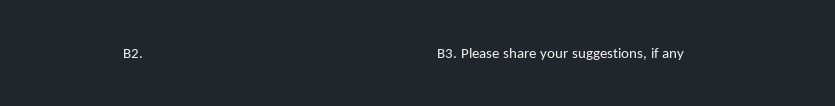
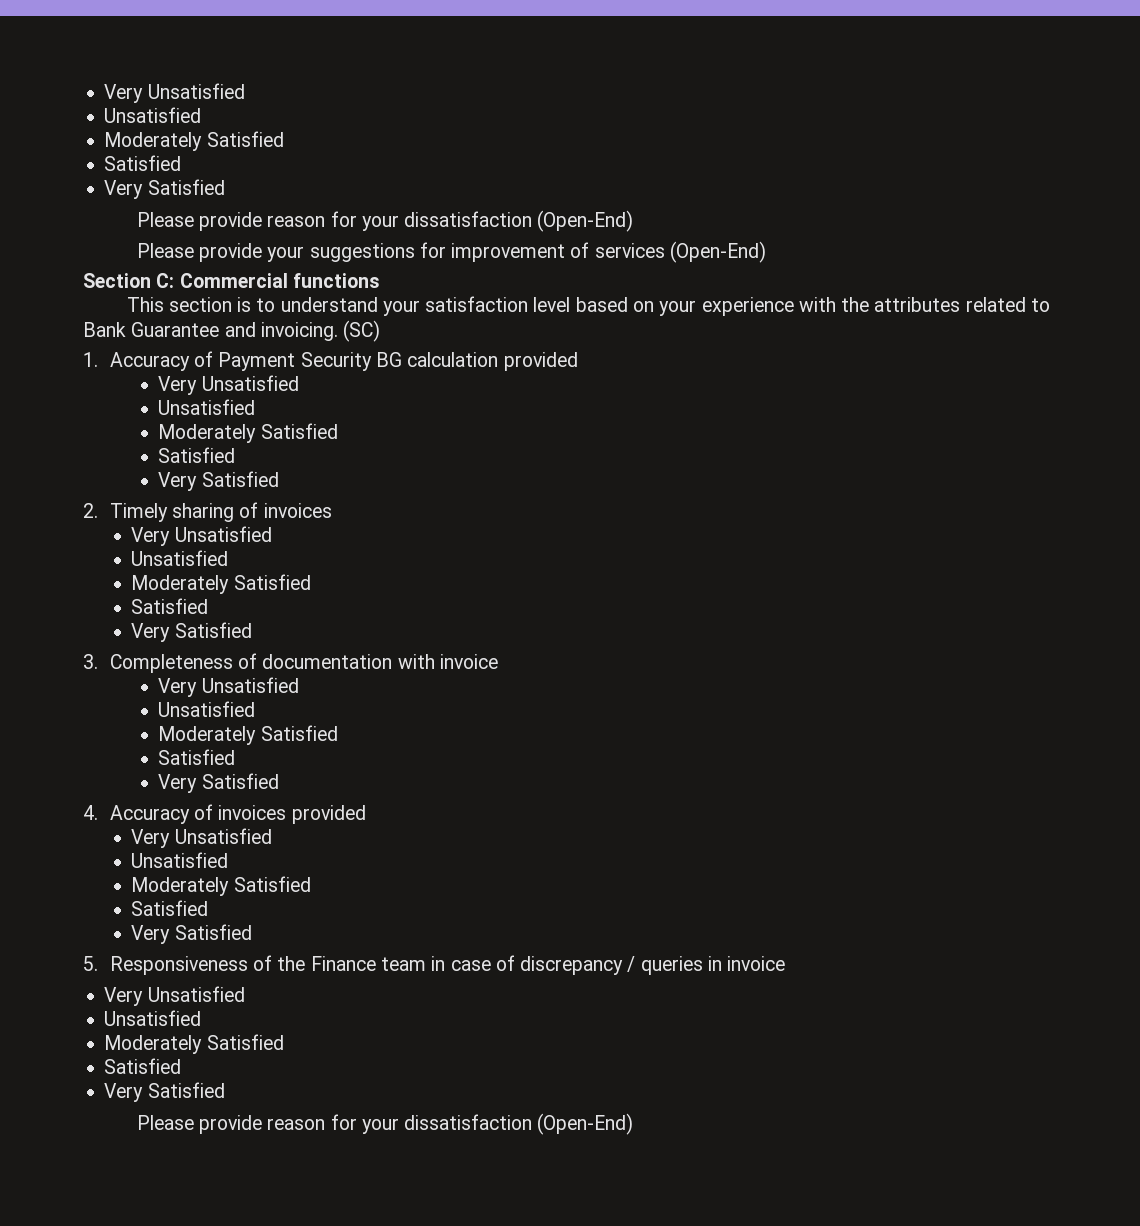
[122,49,143,58] [437,48,685,60] B2. // B3. Please share your suggestions, if any -> [104,83,245,103] [104,107,202,123] [104,131,284,151] [104,155,182,171] [104,179,225,199] [136,210,634,232] [136,241,766,263] [83,273,380,288] [126,296,1050,316] [83,320,381,342] [83,351,578,371] [158,375,299,395] [158,399,256,415] [158,423,338,443] [158,447,236,463] [158,471,279,491] [83,502,332,522] [131,526,272,546] [131,550,229,566] [131,574,311,594] [131,598,209,614] [131,622,252,642] [83,653,498,673] [158,677,299,697] [158,701,256,717] [158,725,338,745] [158,749,236,765] [158,773,279,793] [83,804,366,824] [131,828,272,848] [131,852,229,868] [131,876,311,896] [131,900,209,916] [131,924,252,944] [83,955,786,975] [104,986,245,1006] [104,1010,202,1026] [104,1034,284,1054] [104,1058,182,1074] [104,1082,225,1102] [136,1113,634,1135] Very Unsatisfied // Unsatisfied // Moderately Satisfied // Satisfied // Very Satisfied // Please provide reason for your dissatisfaction (Open-End) // Please provide your suggestions for improvement of services (Open-End) // Section C: Commercial functions // This section is to understand your satisfaction level based on your experience with the attributes related to Bank Guarantee and invoicing. (SC) // 1. Accuracy of Payment Security BG calculation provided // Very Unsatisfied // Unsatisfied // Moderately Satisfied // Satisfied // Very Satisfied // 2. Timely sharing of invoices // Very Unsatisfied // Unsatisfied // Moderately Satisfied // Satisfied // Very Satisfied // 3. Completeness of documentation with invoice // Very Unsatisfied // Unsatisfied // Moderately Satisfied // Satisfied // Very Satisfied // 4. Accuracy of invoices provided // Very Unsatisfied // Unsatisfied // Moderately Satisfied // Satisfied // Very Satisfied // 5. Responsiveness of the Finance team in case of discrepancy / queries in invoice // Very Unsatisfied // Unsatisfied // Moderately Satisfied // Satisfied // Very Satisfied // Please provide reason for your dissatisfaction (Open-End)

